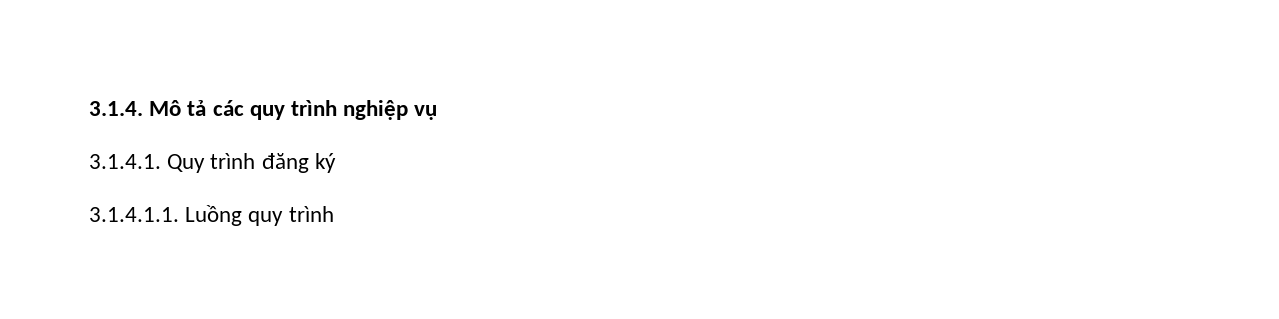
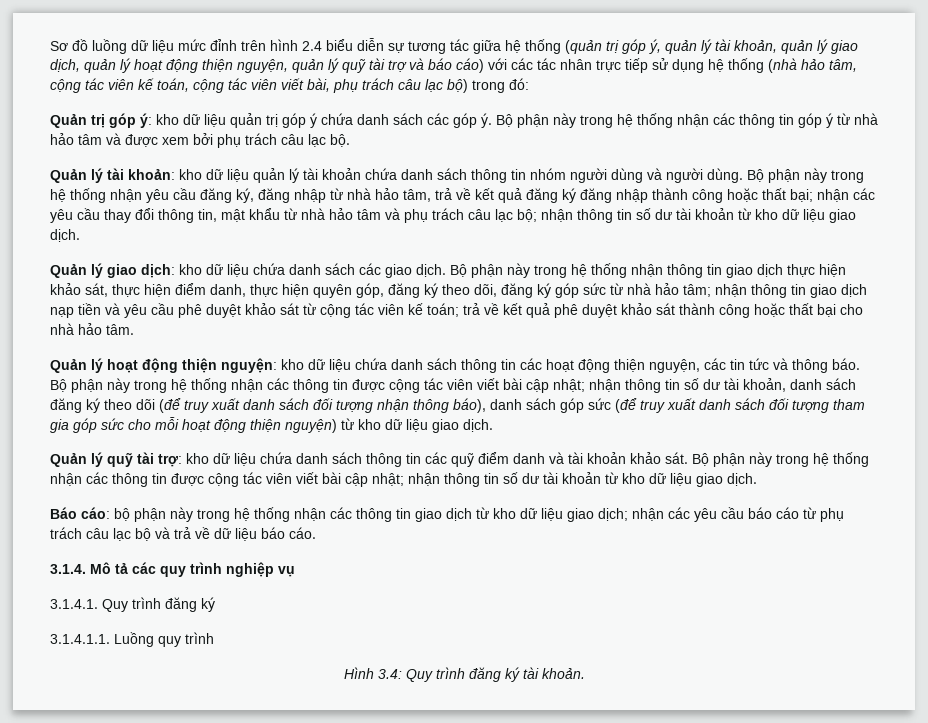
(89, 108) none -> [50,38,858,54] [50,58,857,73] [50,78,529,93] [50,113,878,128] [50,133,350,148] [50,168,864,183] [50,188,875,203] [50,208,856,223] [50,229,80,242] [50,263,846,278] [50,283,867,298] [50,303,863,318] [50,323,134,335] [50,358,860,373] [50,378,856,393] [50,398,865,413] [50,417,493,433] [50,452,869,467] [50,472,757,487] [50,507,844,522] [50,527,316,541] Sơ đồ luồng dữ liệu mức đỉnh trên hình 2.4 biểu diễn sự tương tác giữa hệ thống (quản trị góp ý, quản lý tài khoản, quản lý giao dịch, quản lý hoạt động thiện nguyện, quản lý quỹ tài trợ và báo cáo) với các tác nhân trực tiếp sử dụng hệ thống (nhà hảo tâm, cộng tác viên kế toán, cộng tác viên viết bài, phụ trách câu lạc bộ) trong đó: // Quản trị góp ý: kho dữ liệu quản trị góp ý chứa danh sách các góp ý. Bộ phận này trong hệ thống nhận các thông tin góp ý từ nhà hảo tâm và được xem bởi phụ trách câu lạc bộ. // Quản lý tài khoản: kho dữ liệu quản lý tài khoản chứa danh sách thông tin nhóm người dùng và người dùng. Bộ phận này trong hệ thống nhận yêu cầu đăng ký, đăng nhập từ nhà hảo tâm, trả về kết quả đăng ký đăng nhập thành công hoặc thất bại; nhận các yêu cầu thay đổi thông tin, mật khẩu từ nhà hảo tâm và phụ trách câu lạc bộ; nhận thông tin số dư tài khoản từ kho dữ liệu giao dịch. // Quản lý giao dịch: kho dữ liệu chứa danh sách các giao dịch. Bộ phận này trong hệ thống nhận thông tin giao dịch thực hiện khảo sát, thực hiện điểm danh, thực hiện quyên góp, đăng ký theo dõi, đăng ký góp sức từ nhà hảo tâm; nhận thông tin giao dịch nạp tiền và yêu cầu phê duyệt khảo sát từ cộng tác viên kế toán; trả về kết quả phê duyệt khảo sát thành công hoặc thất bại cho nhà hảo tâm. // Quản lý hoạt động thiện nguyện: kho dữ liệu chứa danh sách thông tin các hoạt động thiện nguyện, các tin tức và thông báo. Bộ phận này trong hệ thống nhận các thông tin được cộng tác viên viết bài cập nhật; nhận thông tin số dư tài khoản, danh sách đăng ký theo dõi (để truy xuất danh sách đối tượng nhận thông báo), danh sách góp sức (để truy xuất danh sách đối tượng tham gia góp sức cho mỗi hoạt động thiện nguyện) từ kho dữ liệu giao dịch. // Quản lý quỹ tài trợ: kho dữ liệu chứa danh sách thông tin các quỹ điểm danh và tài khoản khảo sát. Bộ phận này trong hệ thống nhận các thông tin được cộng tác viên viết bài cập nhật; nhận thông tin số dư tài khoản từ kho dữ liệu giao dịch. // Báo cáo: bộ phận này trong hệ thống nhận các thông tin giao dịch từ kho dữ liệu giao dịch; nhận các yêu cầu báo cáo từ phụ trách câu lạc bộ và trả về dữ liệu báo cáo. //
(334, 214) none -> [343,667,585,682] // Hình 3.4: Quy trình đăng ký tài khoản.

